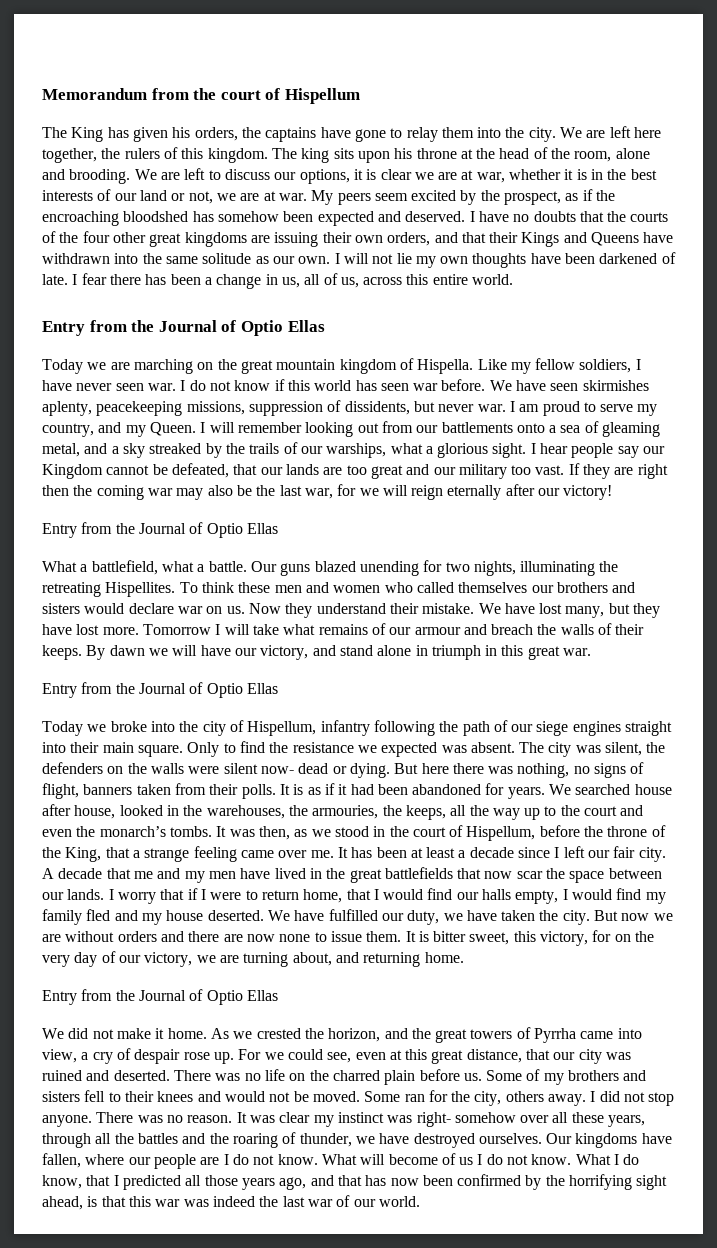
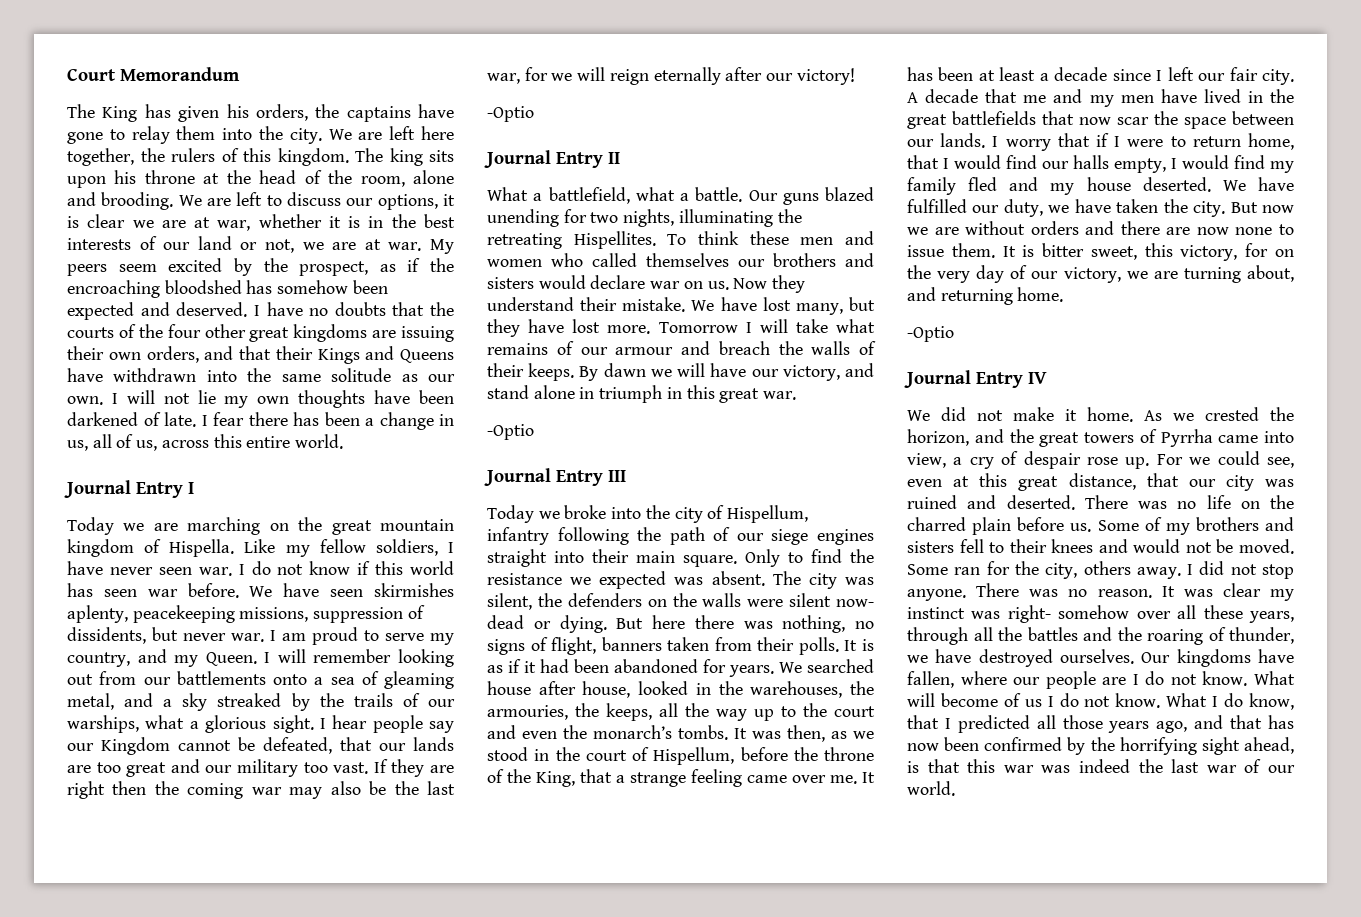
(42, 94) none -> [67,68,116,81] Court
[151,88,360,104] from the court of Hispellum -> (240, 74) none
[42,320,325,336] Entry from the Journal of Optio Ellas -> [64,480,194,498] Journal Entry I
[42,522,278,538] Entry from the Journal of Optio Ellas -> [487,106,534,122] [484,150,620,168] -Optio // Journal Entry II
[42,682,278,698] Entry from the Journal of Optio Ellas -> [487,424,534,440] [484,468,626,486] -Optio // Journal Entry III
[42,989,278,1005] Entry from the Journal of Optio Ellas -> [907,326,954,342] [904,370,1047,388] -Optio // Journal Entry IV

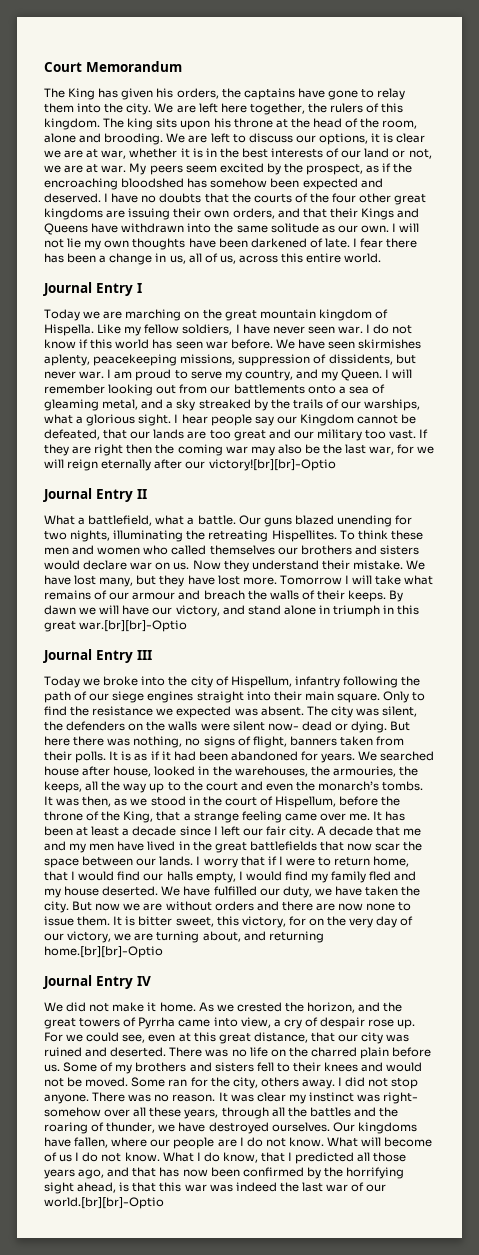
[796,68,855,85] [487,106,534,122] victory! // -Optio -> [208,459,336,471] victory![br][br]-Optio
[763,391,797,400] [487,424,534,440] war. // -Optio -> [79,620,188,632] war.[br][br]-Optio
[1017,287,1064,302] [907,326,954,342] home. // -Optio -> [44,946,163,958] home.[br][br]-Optio
[907,781,955,796] world. -> [44,1197,164,1209] world.[br][br]-Optio

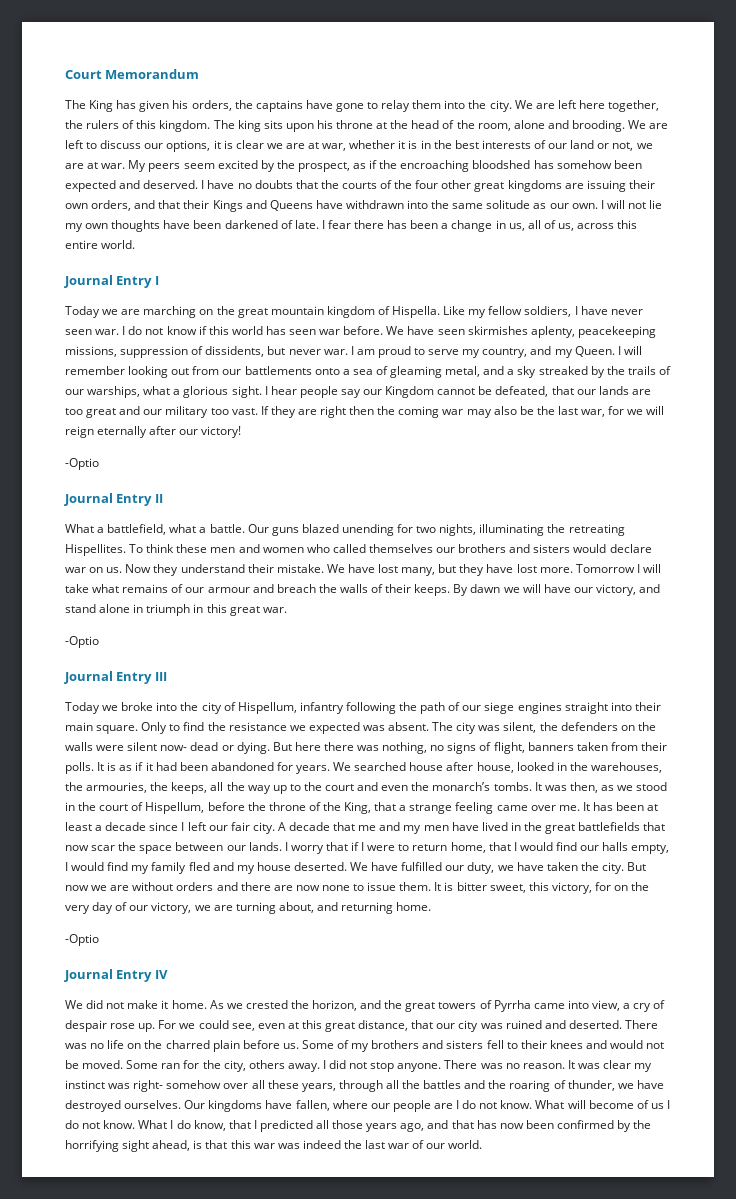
[208,459,336,471] victory![br][br]-Optio -> [201,426,242,438] [65,458,99,470] victory! // -Optio
[79,620,188,632] war.[br][br]-Optio -> [262,607,287,613] [65,636,99,648] war. // -Optio
[44,946,163,958] home.[br][br]-Optio -> [396,902,432,911] [65,934,99,946] home. // -Optio
[44,1197,164,1209] world.[br][br]-Optio -> [448,1140,483,1149] world.

